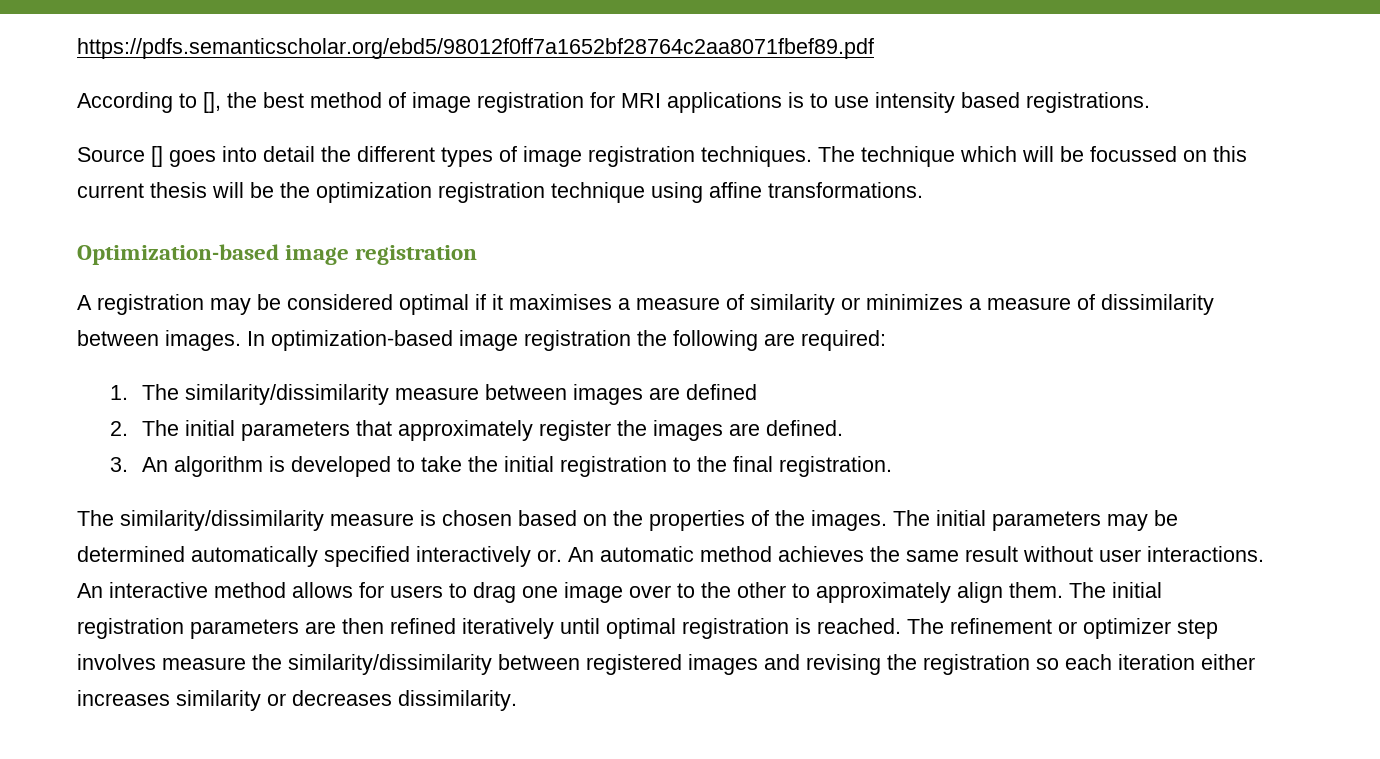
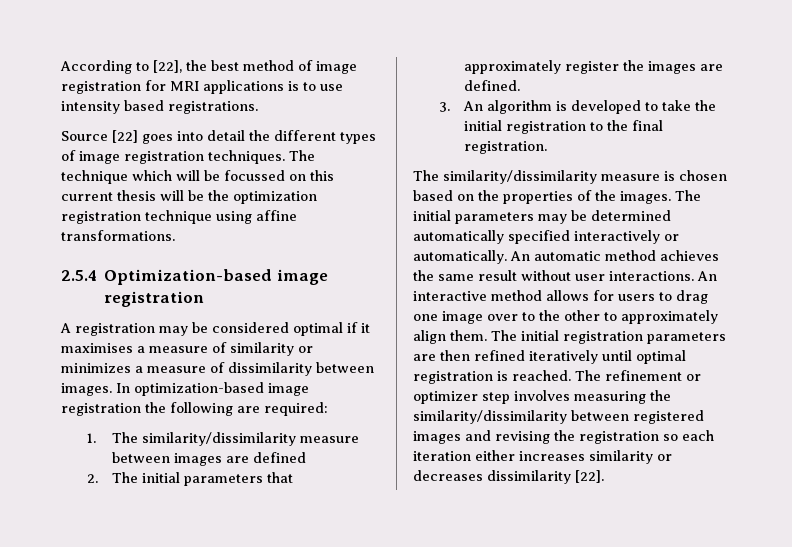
[77,38,874,59] https://pdfs.semanticscholar.org/ebd5/98012f0ff7a1652bf28764c2aa8071fbef89.pdf // -> (60, 67) none
[203,92,221,113] [], -> [153,60,182,73] [22],
[151,146,163,167] [] -> [112,130,138,143] [22]
(923, 190) none -> [61,270,97,281] 2.5.4
[537,549,562,562] or. -> [664,234,679,241] [413,250,507,264] or automatically.
[162,657,246,670] measure -> [574,391,646,404] measuring
[398,690,517,711] dissimilarity. -> [487,470,604,484] dissimilarity [22].

